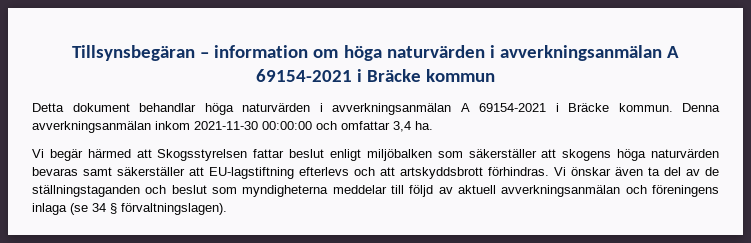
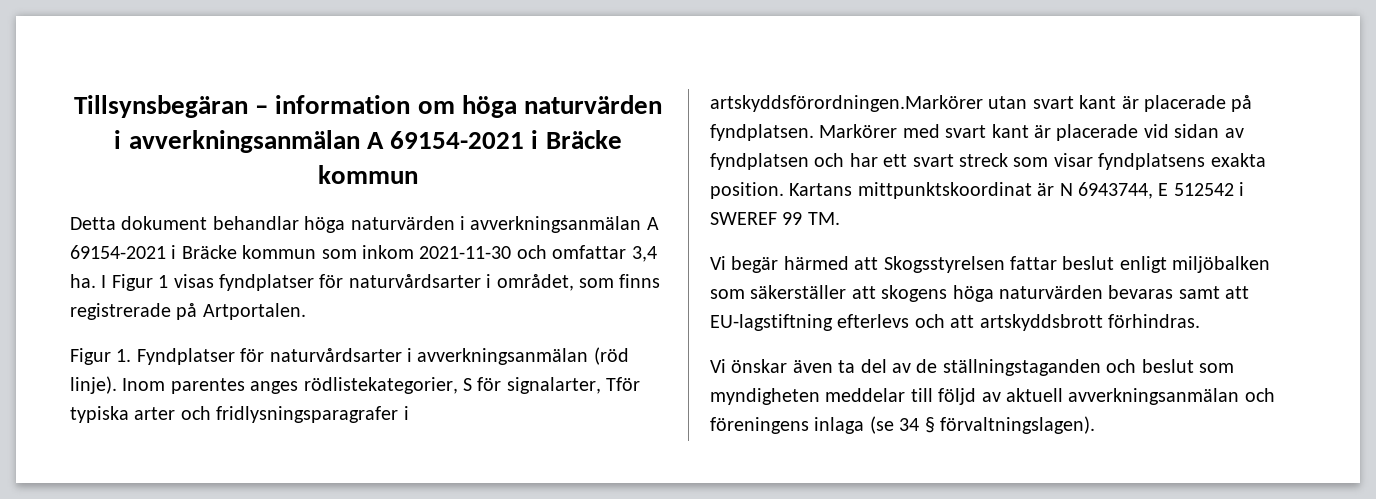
[618,103,720,112] [32,121,151,133] kommun. Denna avverkningsanmälan -> [242,245,357,259] kommun som
[262,121,312,130] 00:00:00 -> (512, 252) none
(433, 125) none -> [101,274,661,291] [70,303,306,320] [70,347,629,365] [70,376,641,394] [70,406,409,423] [710,95,1253,112] [710,124,1244,141] [710,153,1266,170] [710,182,1245,199] [710,212,840,225] I Figur 1 visas fyndplatser för naturvårdsarter i området, som finns registrerade på Artportalen. // Figur 1. Fyndplatser för naturvårdsarter i avverkningsanmälan (röd linje). Inom parentes anges rödlistekategorier, S för signalarter, Tför typiska arter och fridlysningsparagrafer i artskyddsförordningen.Markörer utan svart kant är placerade på fyndplatsen. Markörer med svart kant är placerade vid sidan av fyndplatsen och har ett svart streck som visar fyndplatsens exakta position. Kartans mittpunktskoordinat är N 6943744, E 512542 i SWEREF 99 TM.
[117,167,185,176] säkerställer -> (1220, 292) none
(549, 171) none -> (1200, 321) //
[242,185,329,197] myndigheterna -> [710,388,820,405] myndigheten

